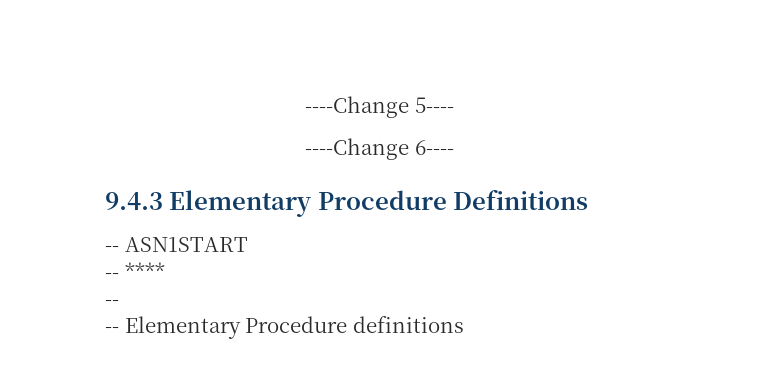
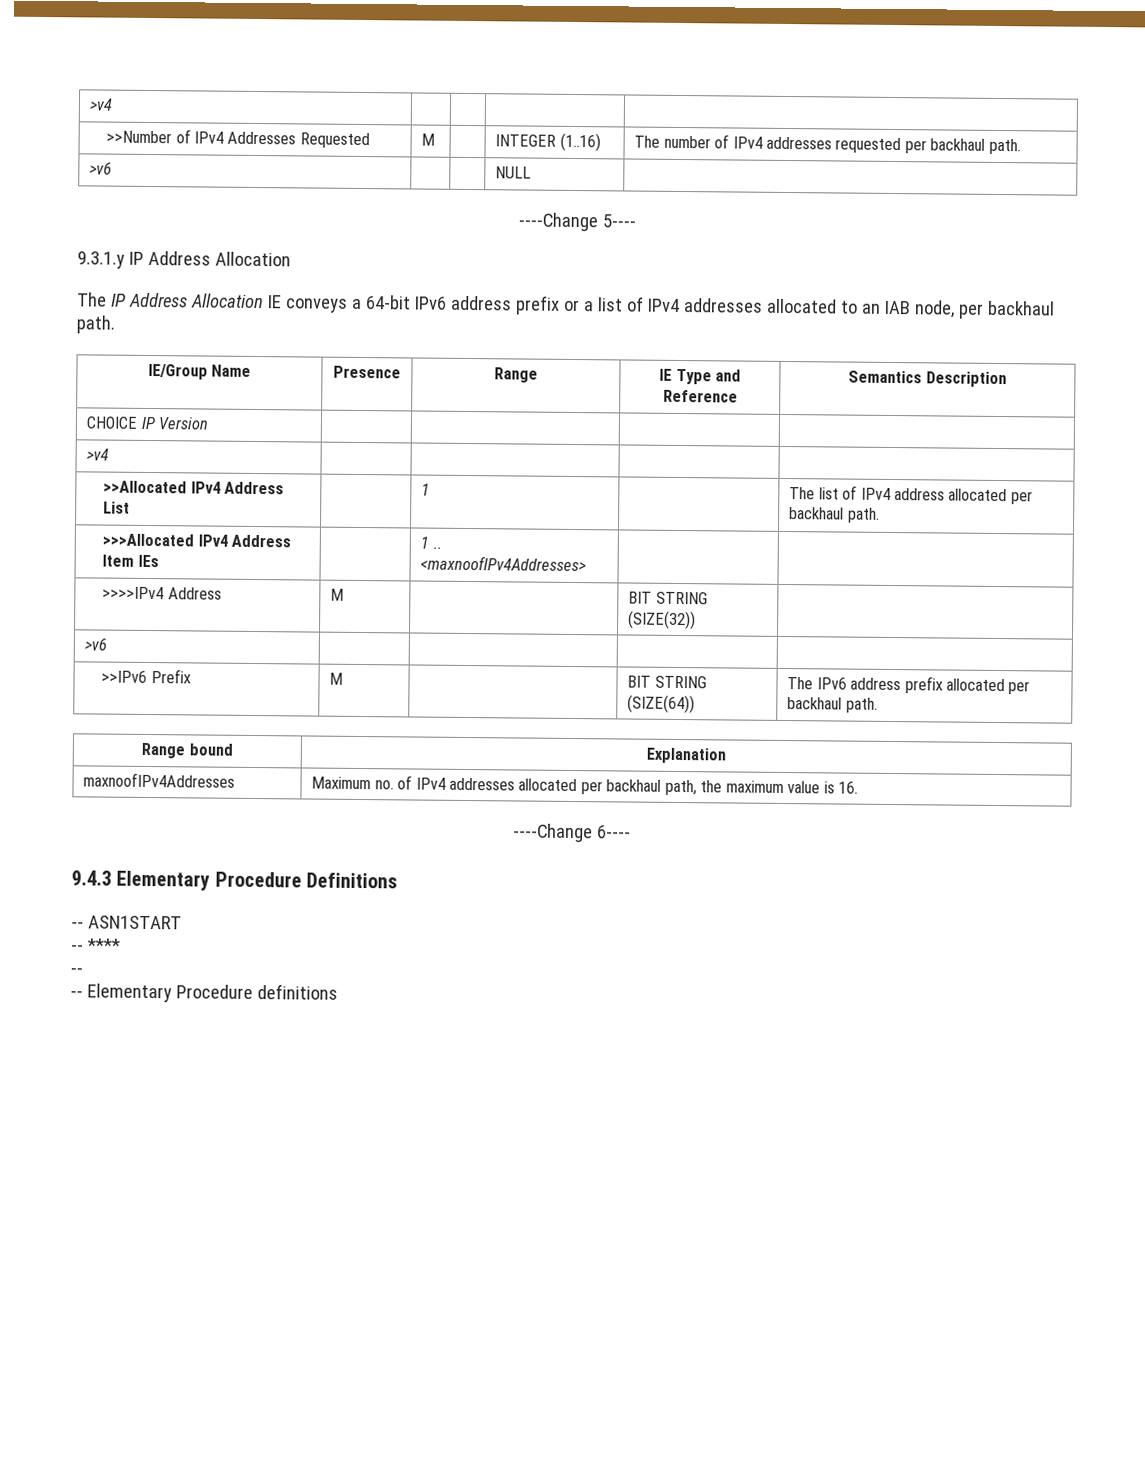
[305,96,454,118] ----Change 5---- -> [89,98,114,111] [106,129,370,149] [421,133,436,146] [495,132,601,152] [634,134,1021,155] [89,162,113,175] [495,166,532,179] [518,212,636,232] [77,250,291,269] [77,292,1055,319] [76,315,115,334] [147,363,252,380] [333,365,401,379] [494,367,538,383] [659,368,741,385] [662,389,738,403] [848,370,1007,388] [86,416,210,430] [86,448,110,461] [103,480,285,495] [103,501,131,514] [421,483,431,496] [789,485,1033,505] [789,507,880,523] [102,533,292,548] [102,554,159,568] [420,536,442,549] [420,555,587,572] [102,586,222,600] [330,588,345,601] [628,591,708,605] [628,610,697,630] [84,638,108,651] [101,669,191,684] [329,672,344,685] [627,675,707,689] [627,694,696,714] [787,676,1031,695] [787,697,878,713] [141,742,233,759] [646,747,726,764] [83,772,236,788] [311,775,859,796] >v4 | | | | // >>Number of IPv4 Addresses Requested | M | | INTEGER (1..16) | The number of IPv4 addresses requested per backhaul path. // >v6 | | | NULL | // ----Change 5---- // 9.3.1.y IP Address Allocation // The IP Address Allocation IE conveys a 64-bit IPv6 address prefix or a list of IPv4 addresses allocated to an IAB node, per backhaul path. // IE/Group Name | Presence | Range | IE Type and Reference | Semantics Description // CHOICE IP Version | | | | // >v4 | | | | // >>Allocated IPv4 Address List | | 1 | | The list of IPv4 address allocated per backhaul path. // >>>Allocated IPv4 Address Item IEs | | 1 .. <maxnoofIPv4Addresses> | | // >>>>IPv4 Address | M | | BIT STRING (SIZE(32)) | // >v6 | | | | // >>IPv6 Prefix | M | | BIT STRING (SIZE(64)) | The IPv6 address prefix allocated per backhaul path. // Range bound | Explanation // maxnoofIPv4Addresses | Maximum no. of IPv4 addresses allocated per backhaul path, the maximum value is 16.

